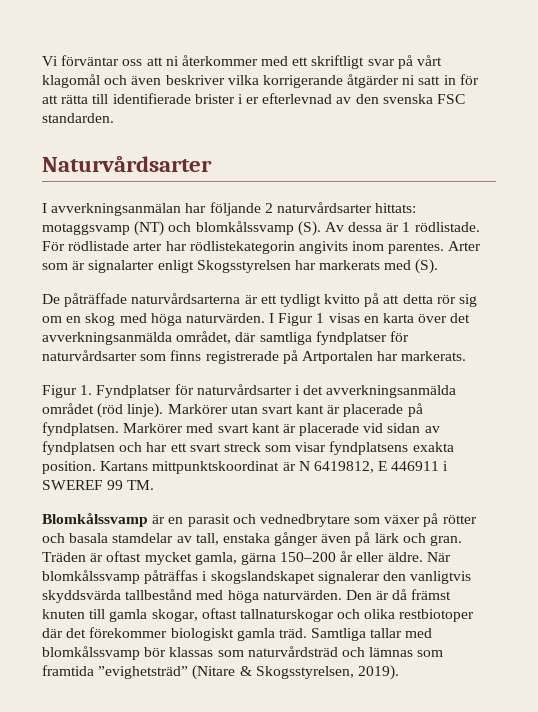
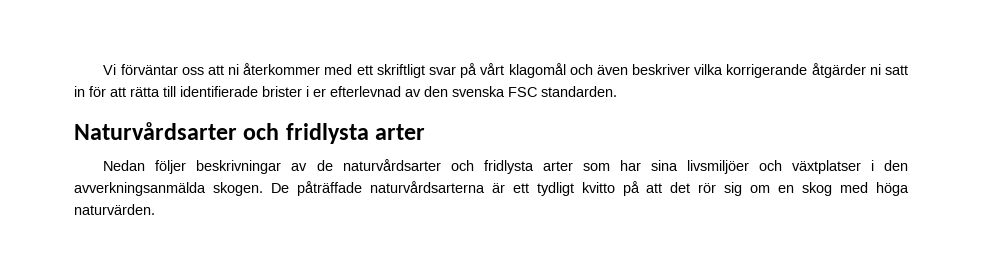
[42,202,417,216] [42,221,480,236] [42,241,482,254] [42,259,439,274] // I avverkningsanmälan har följande 2 naturvårdsarter hittats: motaggsvamp (NT) och blomkålssvamp (S). Av dessa är 1 rödlistade. För rödlistade arter har rödlistekategorin angivits inom parentes. Arter som är signalarter enligt Skogsstyrelsen har markerats med (S). // -> [243,123,426,144] [103,159,908,174] [74,182,263,196] och fridlysta arter // Nedan följer beskrivningar av de naturvårdsarter och fridlysta arter som har sina livsmiljöer och växtplatser i den avverkningsanmälda skogen.
[402,294,433,304] detta -> [670,182,691,193] det
[269,313,471,326] [42,331,409,345] [42,350,467,364] [42,384,457,398] [42,403,423,418] [42,422,440,436] [42,441,454,455] [42,461,449,474] [42,480,155,490] [42,513,477,527] [42,532,463,546] [42,551,451,565] [42,570,472,584] [42,589,452,603] [42,608,475,622] [42,627,433,641] [42,646,444,660] [42,665,399,680] I Figur 1 visas en karta över det avverkningsanmälda området, där samtliga fyndplatser för naturvårdsarter som finns registrerade på Artportalen har markerats. // Figur 1. Fyndplatser för naturvårdsarter i det avverkningsanmälda området (röd linje). Markörer utan svart kant är placerade på fyndplatsen. Markörer med svart kant är placerade vid sidan av fyndplatsen och har ett svart streck som visar fyndplatsens exakta position. Kartans mittpunktskoordinat är N 6419812, E 446911 i SWEREF 99 TM. // Blomkålssvamp är en parasit och vednedbrytare som växer på rötter och basala stamdelar av tall, enstaka gånger även på lärk och gran. Träden är oftast mycket gamla, gärna 150–200 år eller äldre. När blomkålssvamp påträffas i skogslandskapet signalerar den vanligtvis skyddsvärda tallbestånd med höga naturvärden. Den är då främst knuten till gamla skogar, oftast tallnaturskogar och olika restbiotoper där det förekommer biologiskt gamla träd. Samtliga tallar med blomkålssvamp bör klassas som naturvårdsträd och lämnas som framtida ”evighetsträd” (Nitare & Skogsstyrelsen, 2019). -> (155, 209) none

